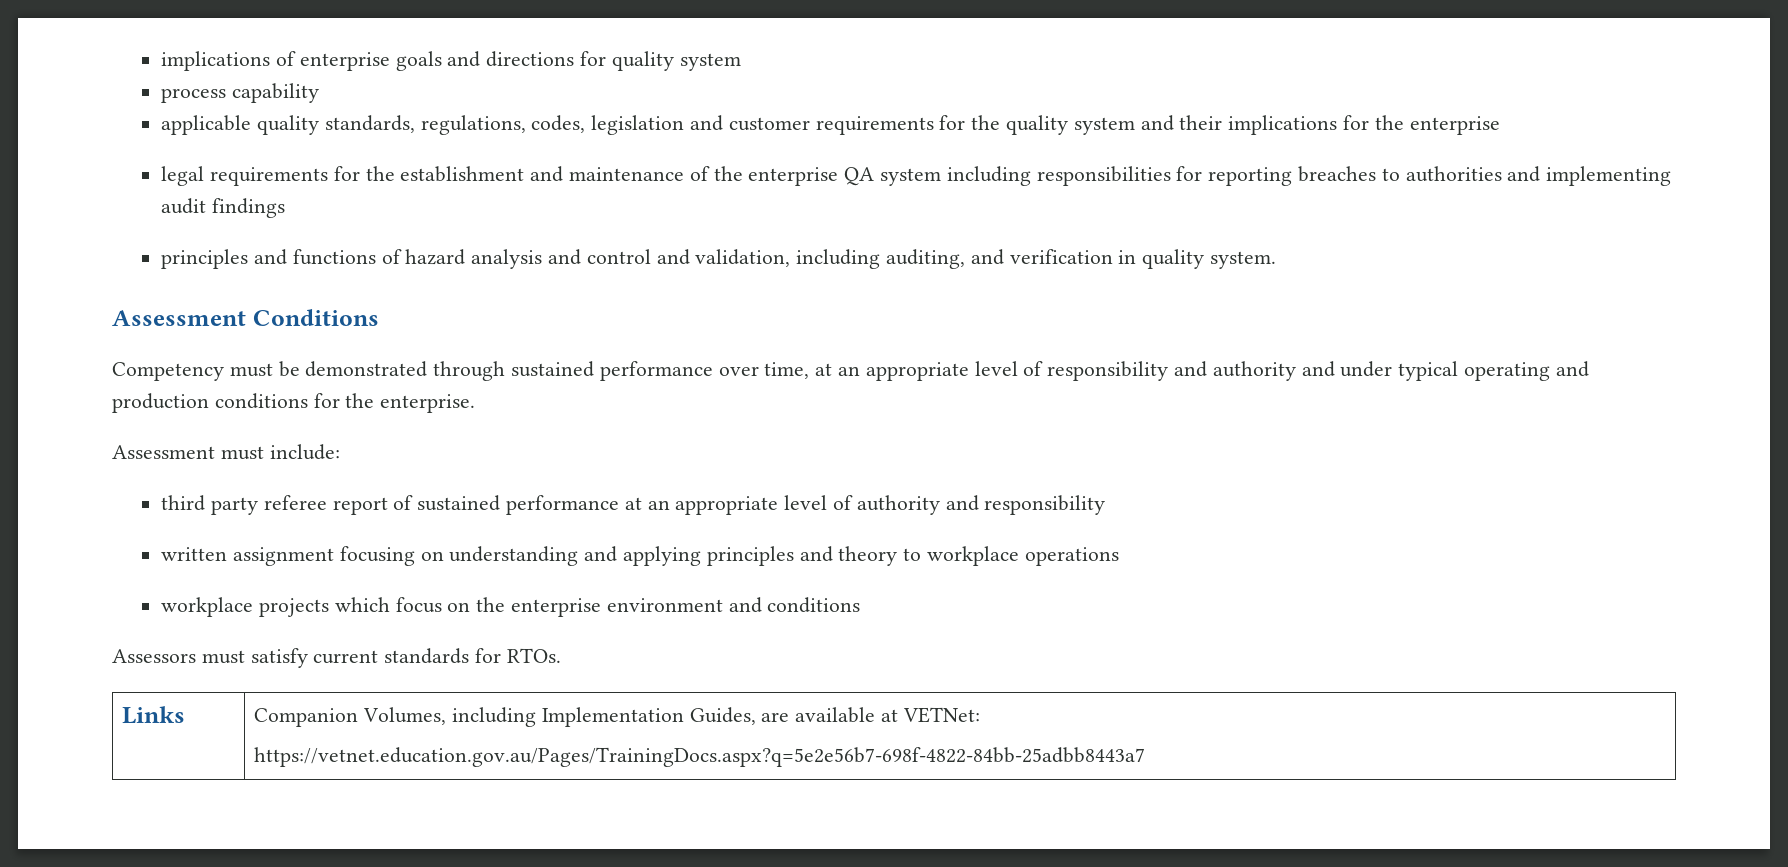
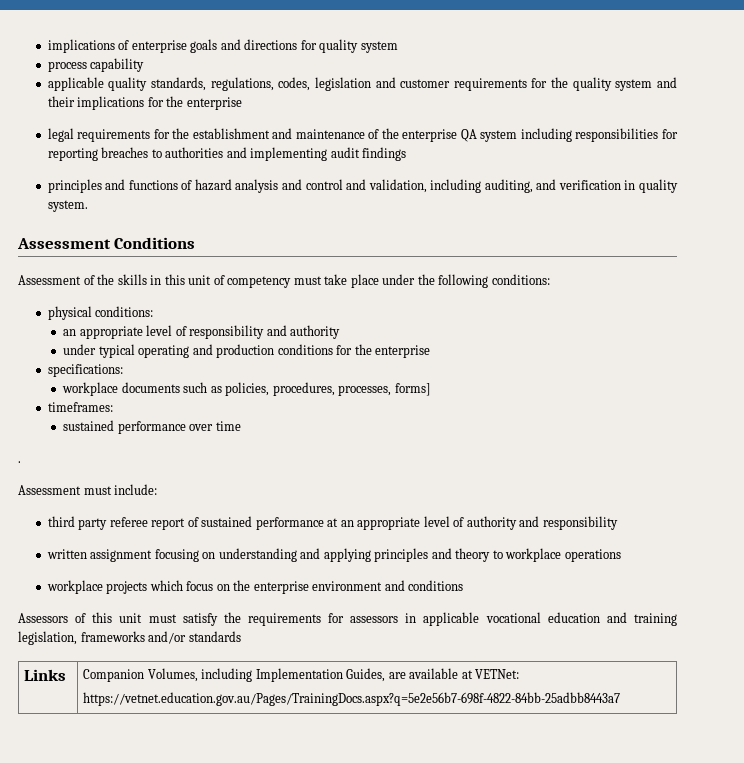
[112,361,833,381] Competency must be demonstrated through sustained performance over time, at -> [18,274,550,288] [47,306,154,320] Assessment of the skills in this unit of competency must take place under the following conditions: // physical conditions: //
[1301,361,1335,377] and -> (341, 332) //
[380,394,476,413] enterprise. -> [375,345,431,358] [47,364,123,377] [62,382,431,396] [47,402,113,412] [63,420,241,434] [18,461,21,463] enterprise // specifications: // workplace documents such as policies, procedures, processes, forms] // timeframes: // sustained performance over time // .
[201,648,379,668] must satisfy current -> [75,612,677,626] [18,631,187,645] of this unit must satisfy the requirements for assessors in applicable vocational education and training legislation, frameworks and/or
[475,648,561,663] for RTOs. -> (241, 636) none

